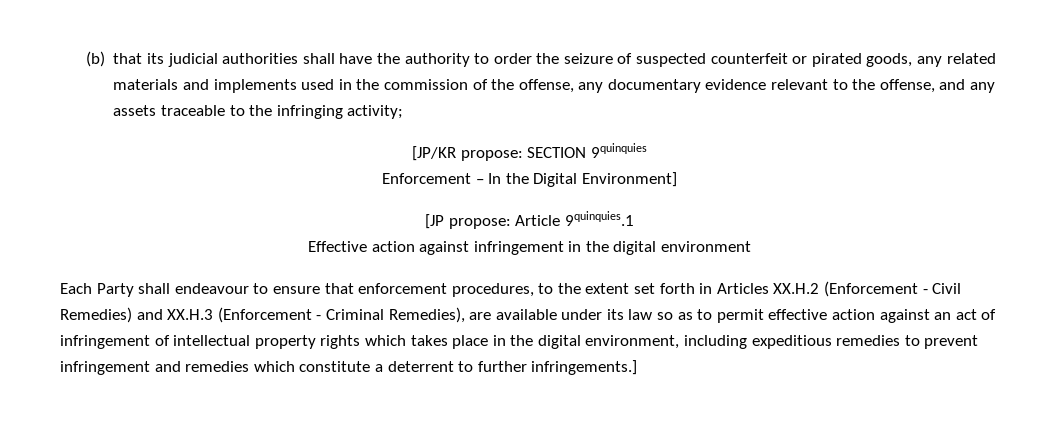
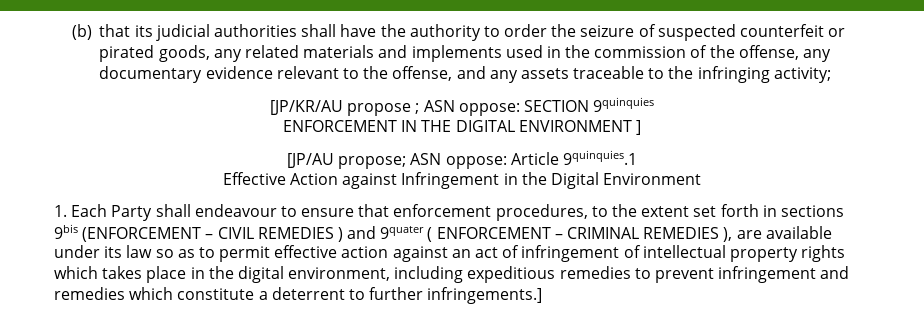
[412,143,647,161] [382,172,677,187] [425,211,634,229] [307,241,752,255] [JP/KR propose: SECTION 9quinquies // Enforcement – In the Digital Environment] // [JP propose: Article 9quinquies.1 // Effective action against infringement in the digital environment // -> [269,97,655,116] [283,120,641,135] [287,150,637,169] [222,172,702,189] [54,205,67,217] [JP/KR/AU propose ; ASN oppose: SECTION 9quinquies // ENFORCEMENT IN THE DIGITAL ENVIRONMENT ] // [JP/AU propose; ASN oppose: Article 9quinquies.1 // Effective Action against Infringement in the Digital Environment // 1.
[716,281,962,297] [60,307,465,323] Articles XX.H.2 (Enforcement - Civil Remedies) and XX.H.3 (Enforcement - Criminal Remedies), -> [780,205,844,217] [54,224,733,242] sections 9bis (ENFORCEMENT – CIVIL REMEDIES ) and 9quater ( ENFORCEMENT – CRIMINAL REMEDIES ),

